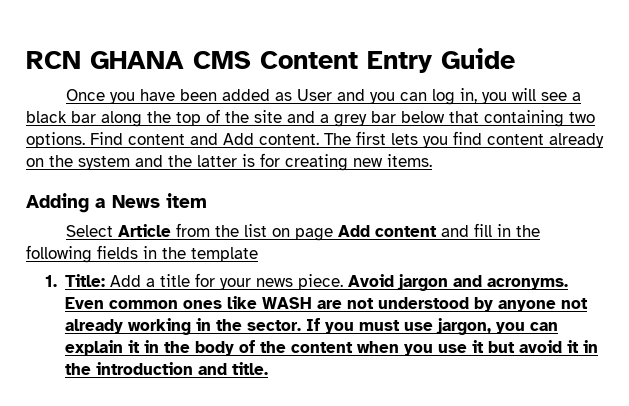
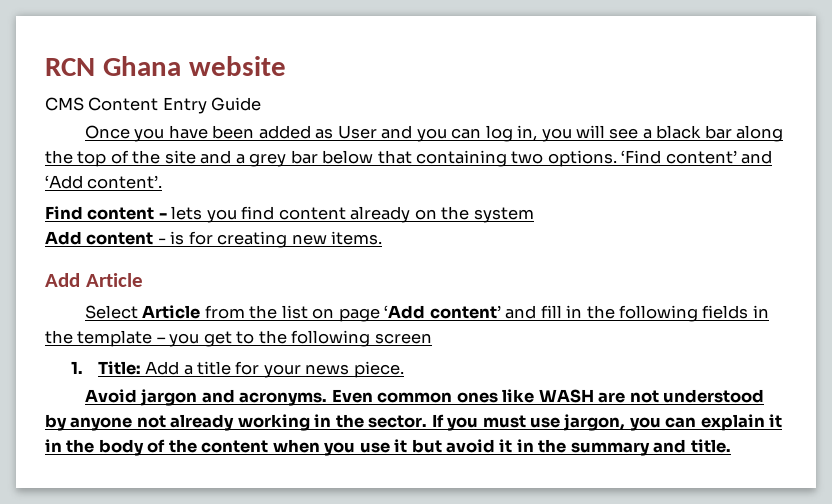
[90,51,184,69] GHANA -> [102,56,286,76] Ghana website //
[90,131,386,145] Find content and Add content. The first -> [621,150,773,164] [45,175,163,189] [45,206,167,220] ‘Find content’ and ‘Add content’. // Find content -
[135,155,237,167] and the latter -> [45,231,166,245] // Add content -
[26,193,207,213] Adding a News item -> [45,273,143,287] Add Article
[337,225,437,237] Add content -> [384,305,501,319] ‘Add content’
(258, 254) none -> [156,330,432,347] – you get to the following screen
(344, 282) none -> (404, 369) //
[96,362,194,375] introduction -> [570,442,650,456] summary

